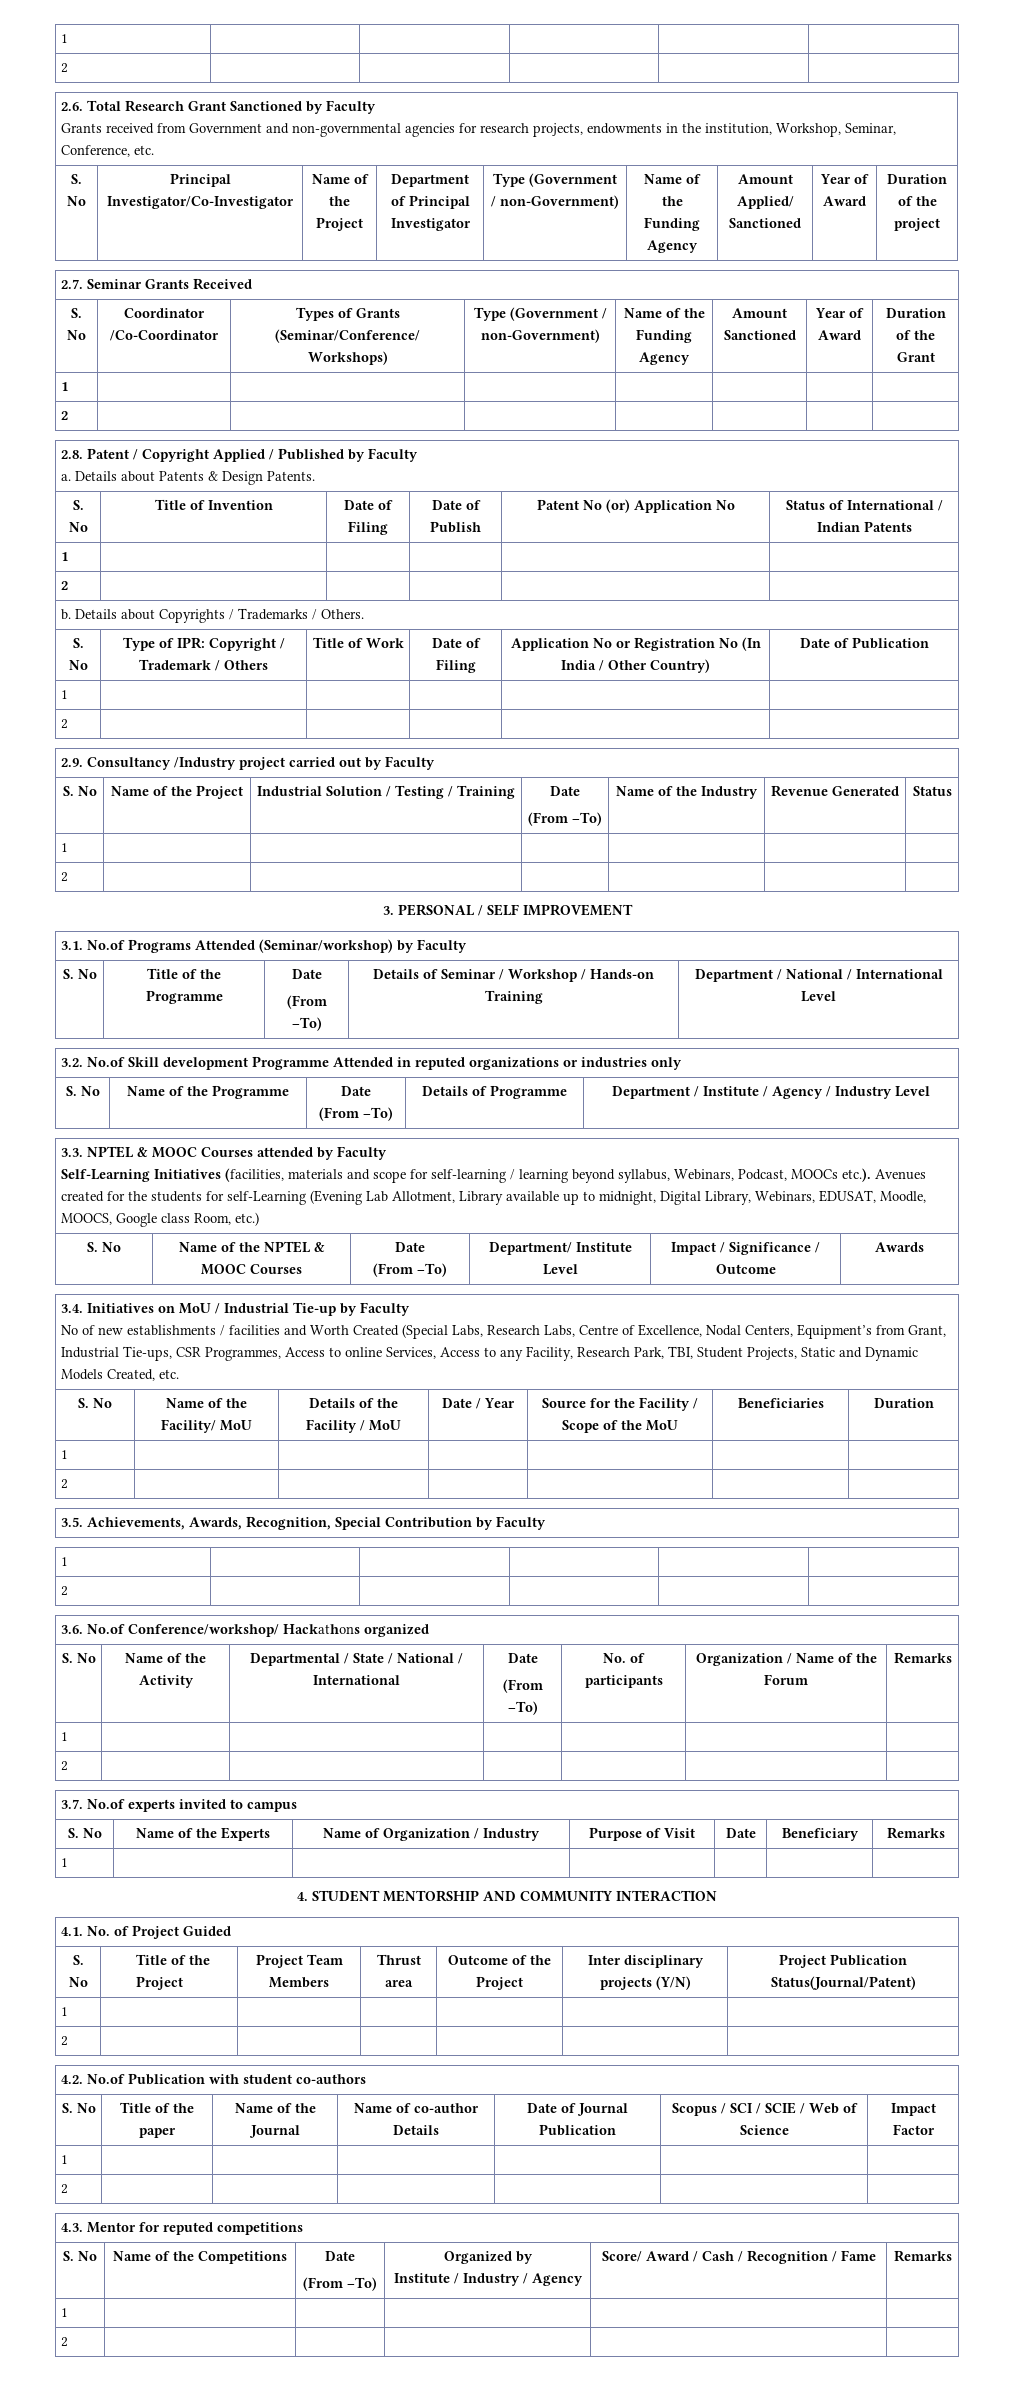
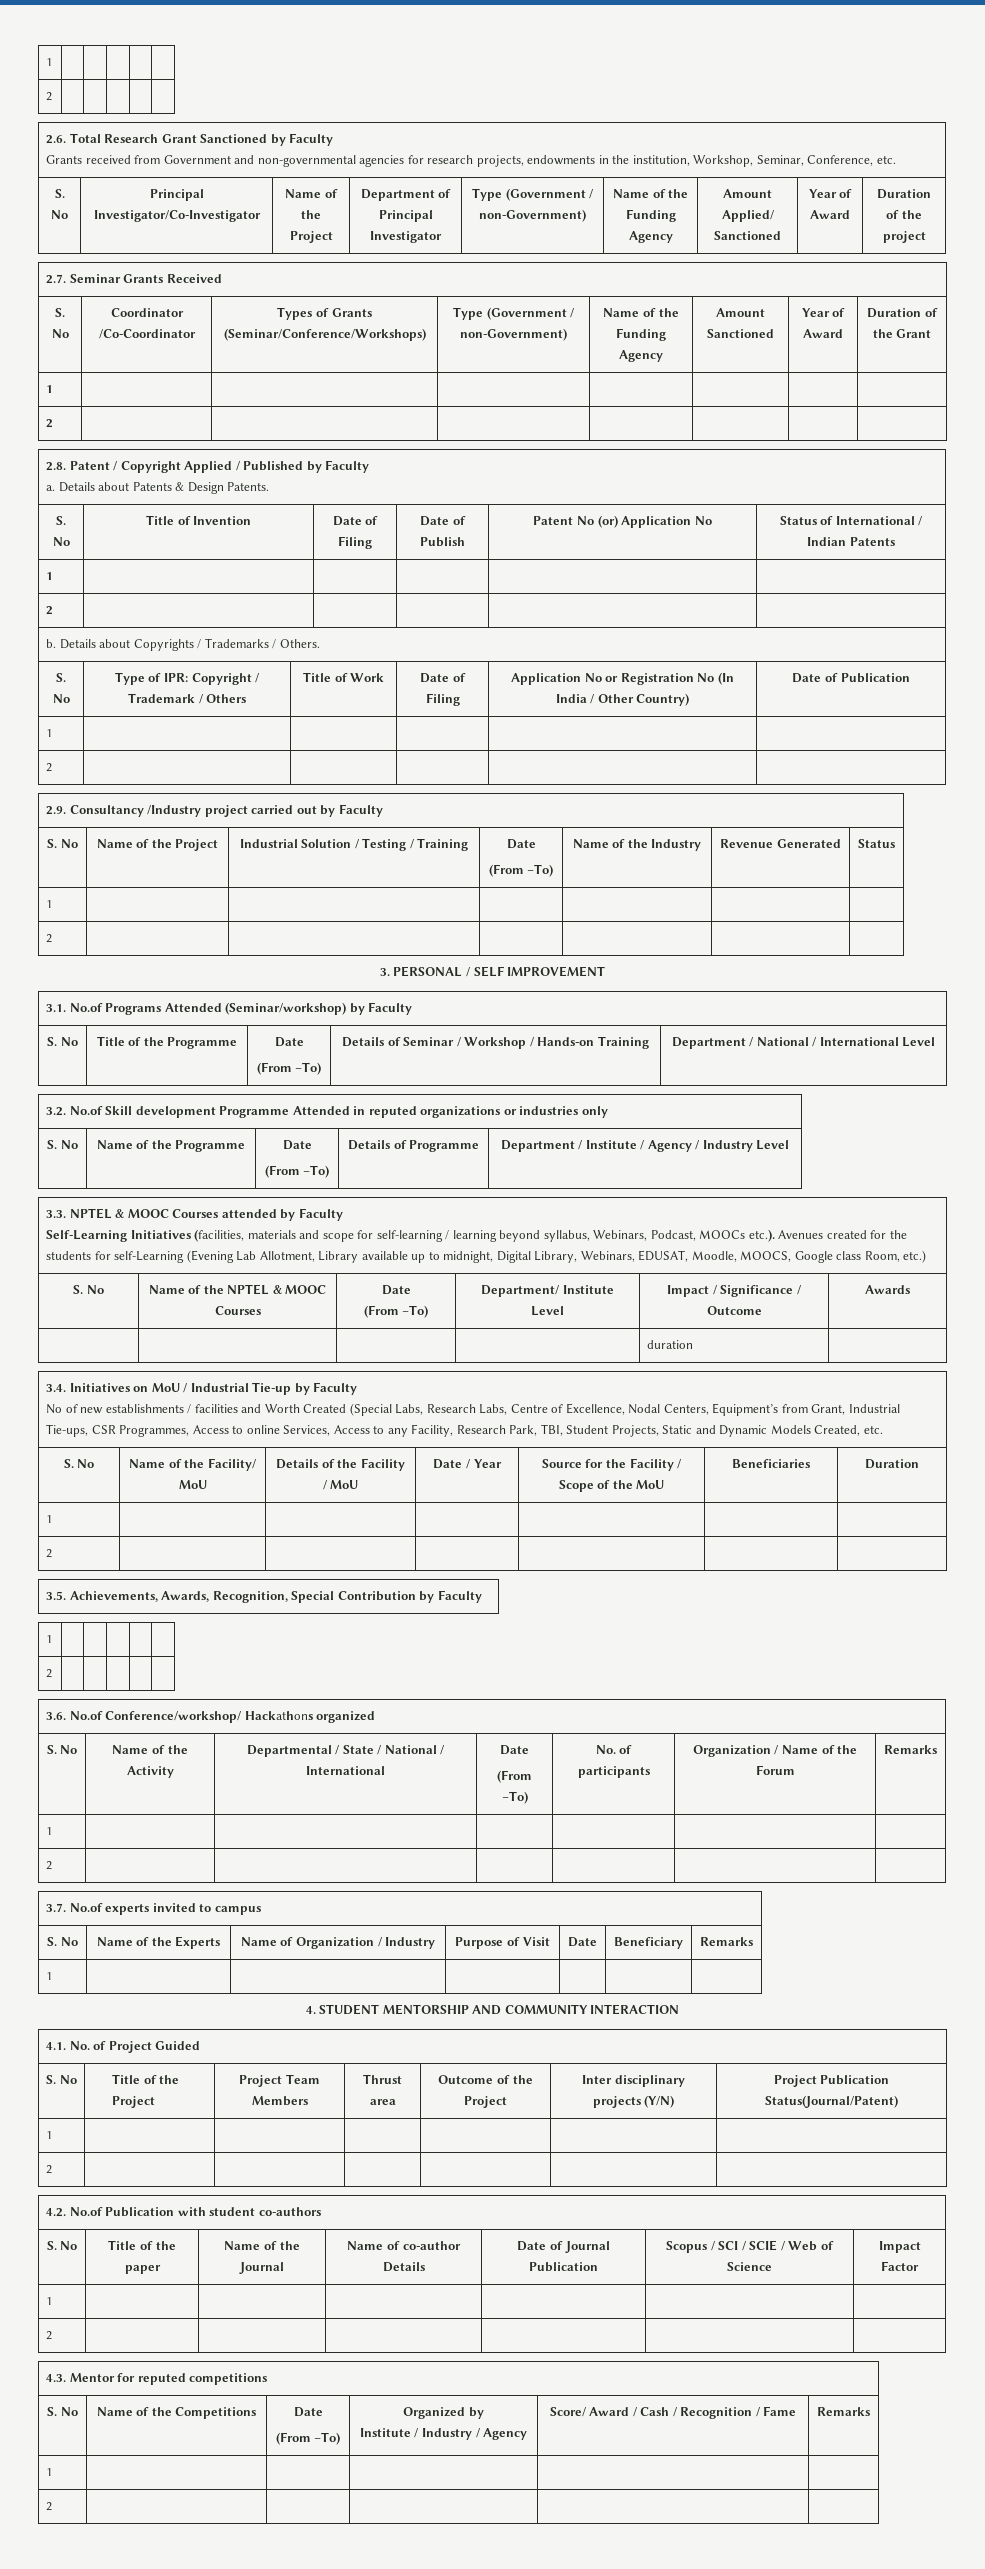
(924, 1247) none -> [647,1340,694,1349] // | | | | duration |

